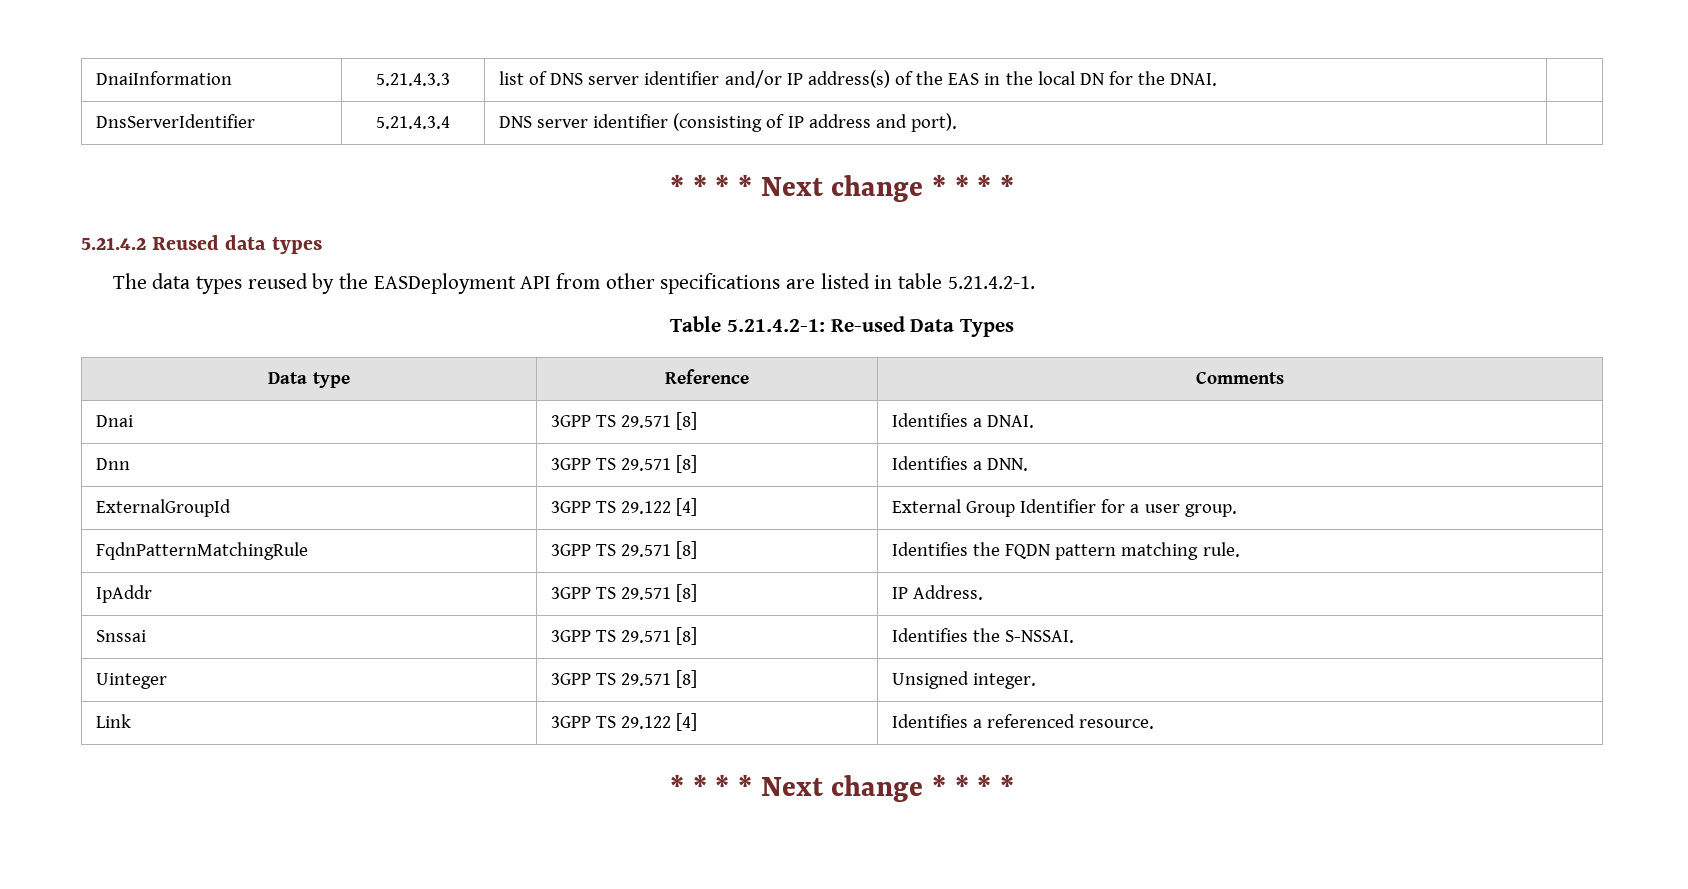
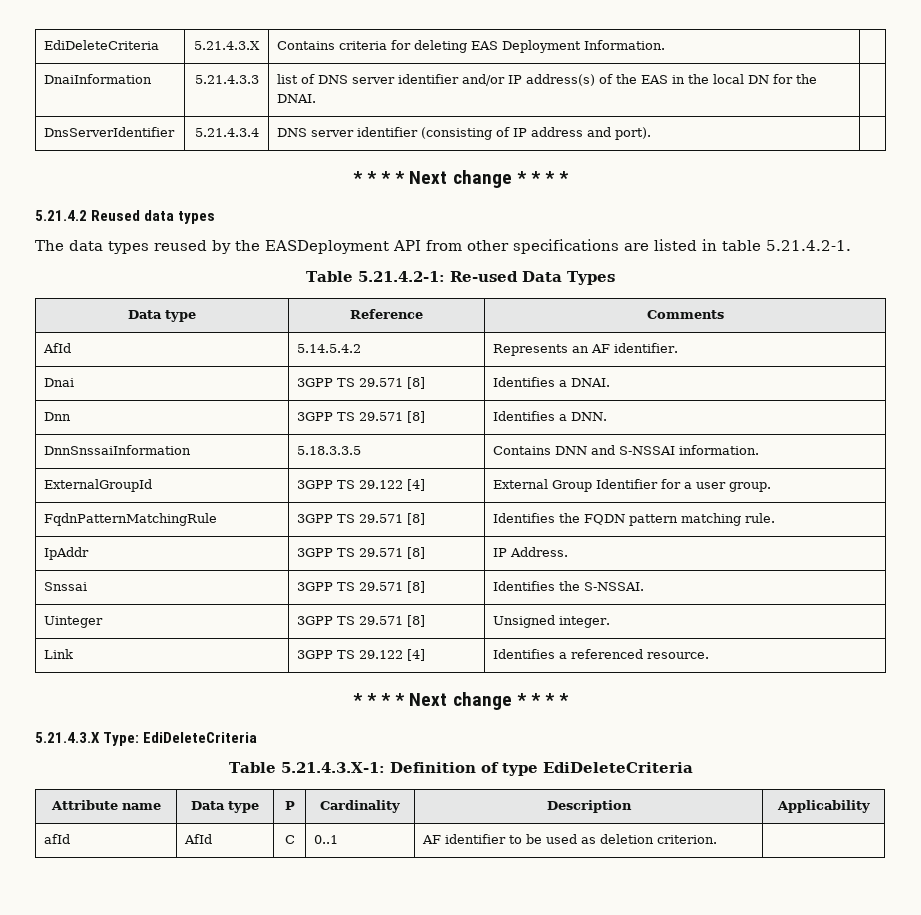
(95, 78) none -> [44,40,160,50] [194,41,260,50] [277,40,666,53] EdiDeleteCriteria | 5.21.4.3.X | Contains criteria for deleting EAS Deployment Information. | //
(1284, 377) none -> [43,343,72,353] [297,344,362,353] [493,343,679,356] // AfId | 5.14.5.4.2 | Represents an AF identifier.
(1029, 464) none -> [44,445,192,455] [297,446,362,455] [493,445,760,455] // DnnSnssaiInformation | 5.18.3.3.5 | Contains DNN and S-NSSAI information.
(1014, 785) none -> [35,732,258,746] [228,762,693,776] [50,800,161,810] [191,801,259,813] [284,801,295,810] [320,800,400,813] [546,800,632,813] [776,800,870,813] [44,834,71,844] [184,834,213,844] [284,835,295,844] [314,835,339,844] [422,834,718,844] // 5.21.4.3.X Type: EdiDeleteCriteria // Table 5.21.4.3.X-1: Definition of type EdiDeleteCriteria // Attribute name | Data type | P | Cardinality | Description | Applicability // afId | AfId | C | 0..1 | AF identifier to be used as deletion criterion. |

